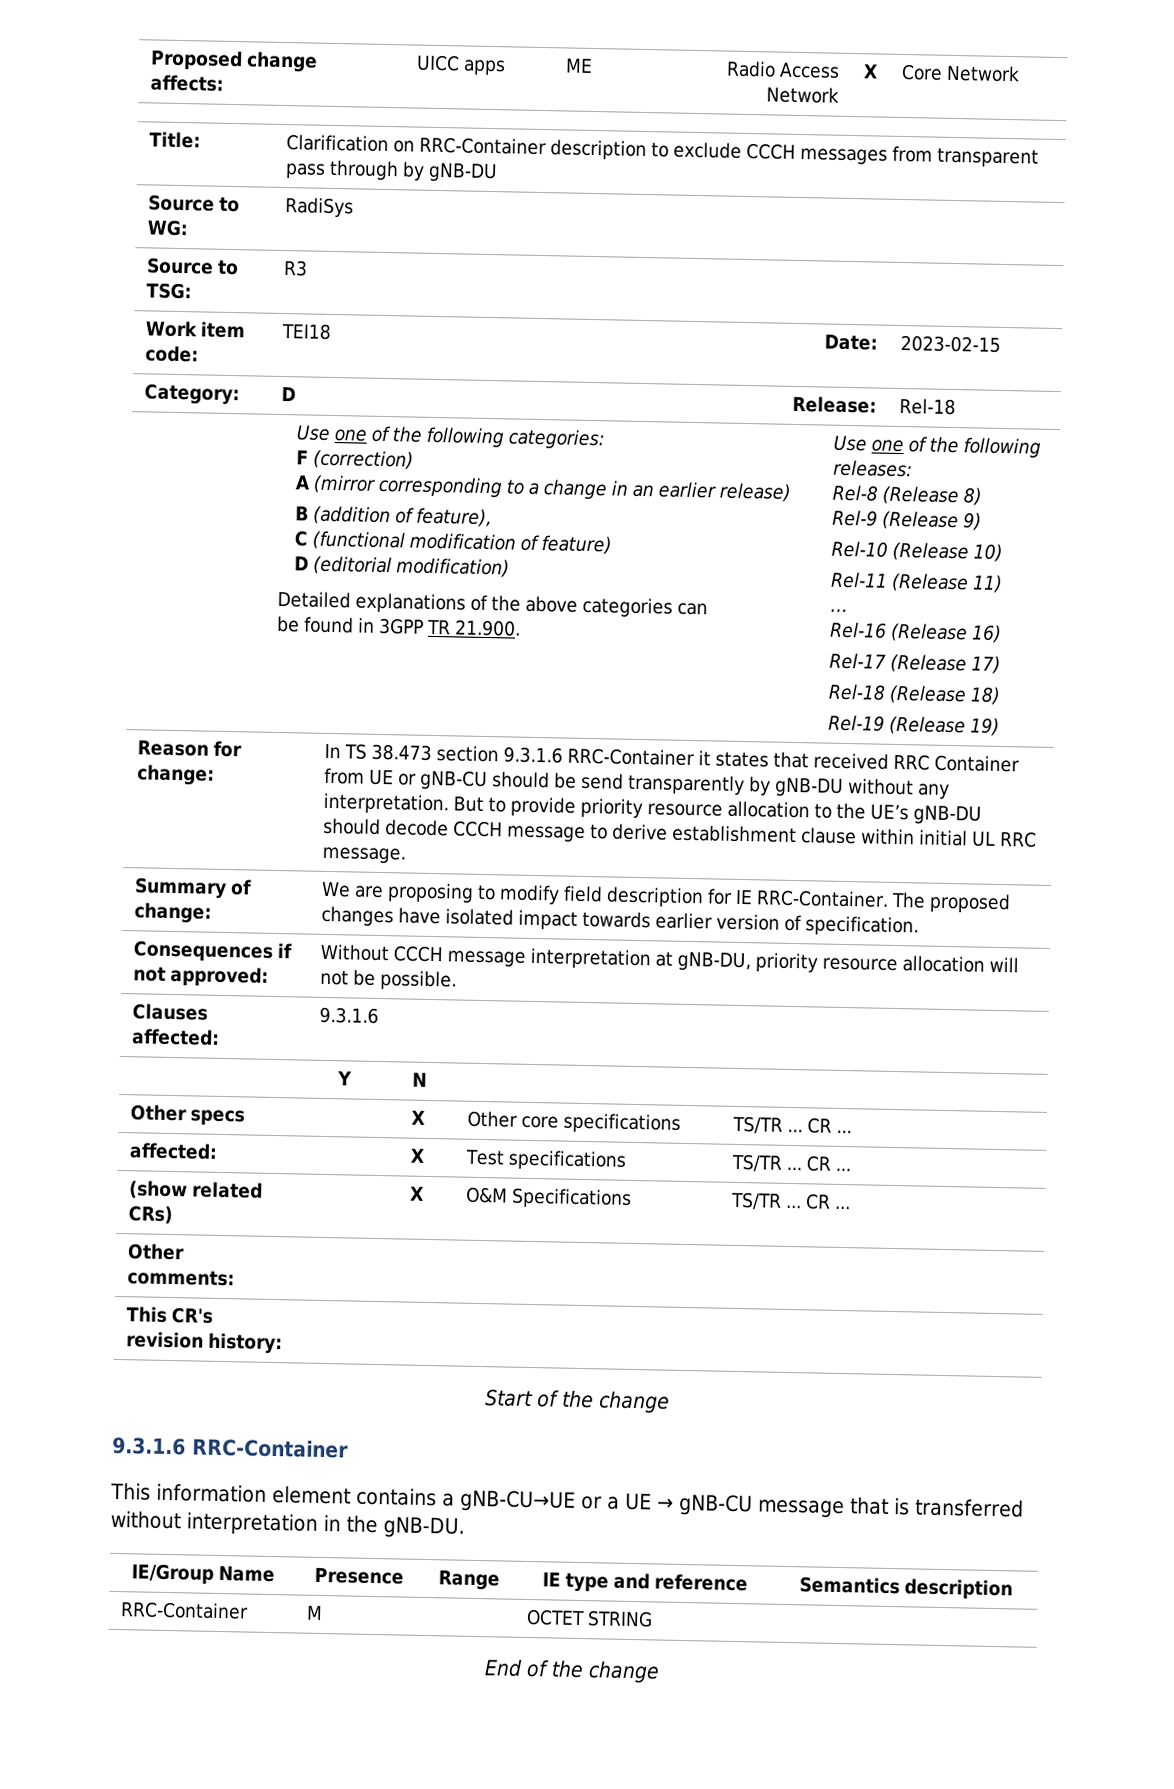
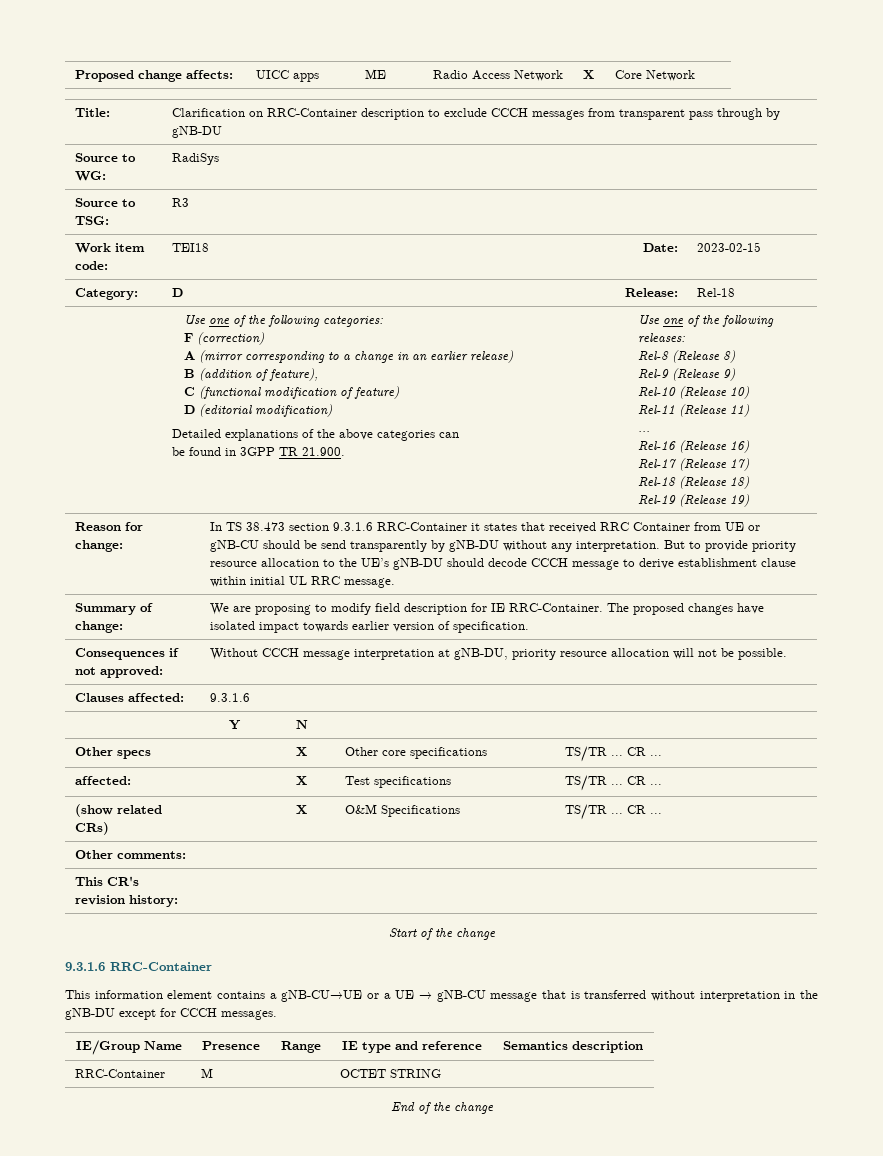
[383,1516,465,1539] gNB-DU. -> [65,1008,277,1020] gNB-DU except for CCCH messages.

